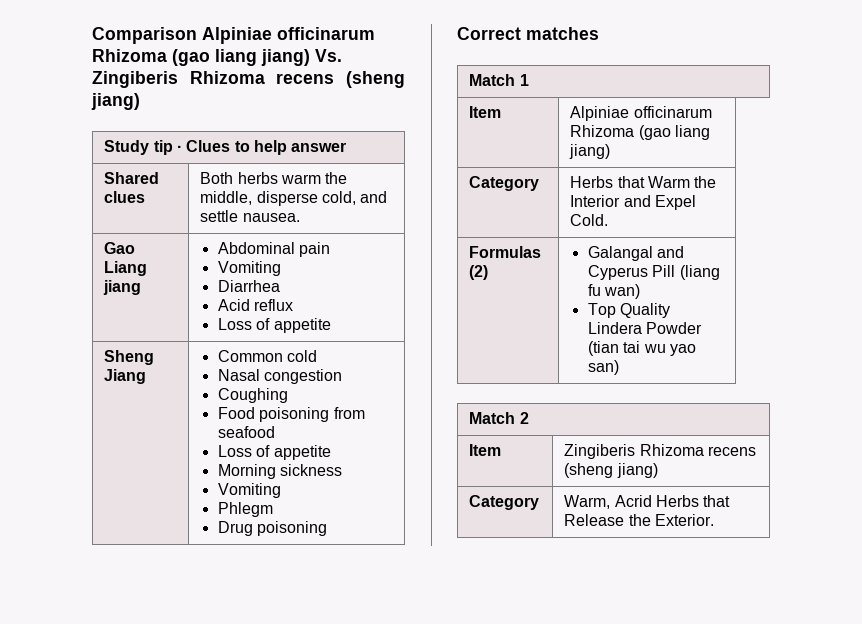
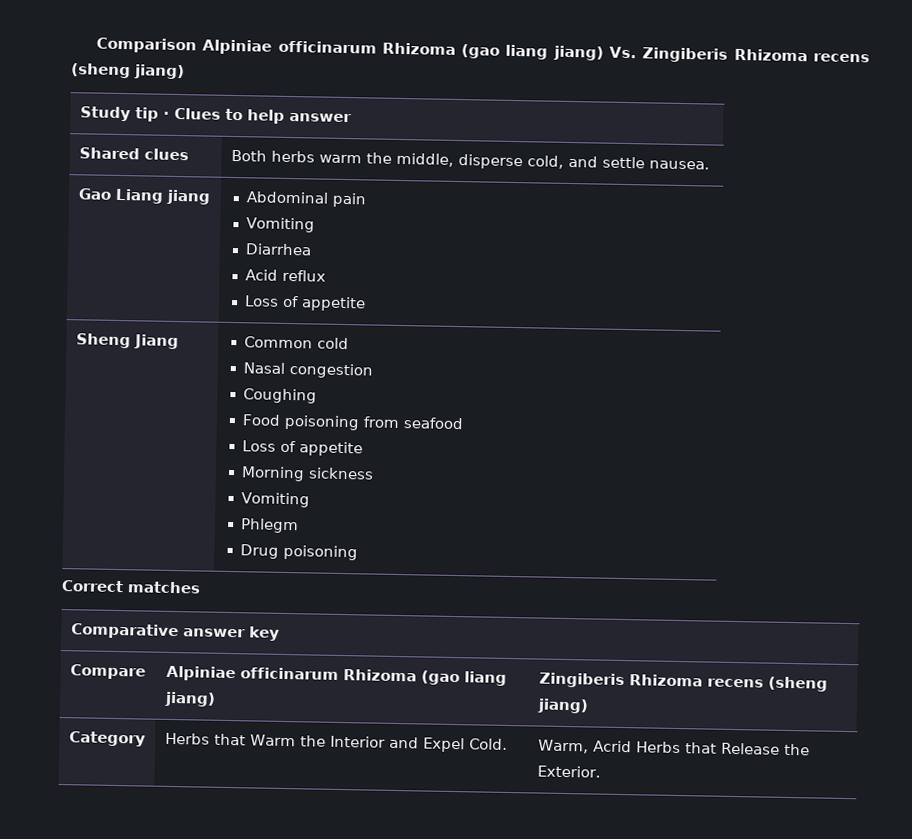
[469,74,529,86] [469,106,502,118] [570,106,712,121] [570,125,710,140] [569,144,611,159] Match 1 // Item | Alpiniae officinarum Rhizoma (gao liang jiang) -> [70,623,280,641] [69,664,146,680] [165,665,507,686] [163,691,216,707] [538,672,828,692] [536,698,589,714] Comparative answer key // Compare | Alpiniae officinarum Rhizoma (gao liang jiang) | Zingiberis Rhizoma recens (sheng jiang)
[469,246,542,258] [469,265,489,280] [587,246,685,261] [587,265,720,280] [587,284,641,299] [587,303,671,318] [587,322,703,334] [587,341,696,356] [587,360,619,375] [469,412,529,424] [469,444,502,456] [564,444,756,459] [564,463,658,478] [469,495,540,510] // Formulas (2) | Galangal and Cyperus Pill (liang fu wan) // Top Quality Lindera Powder (tian tai wu yao san) // Match 2 // Item | Zingiberis Rhizoma recens (sheng jiang) // Category -> (508, 744) none

